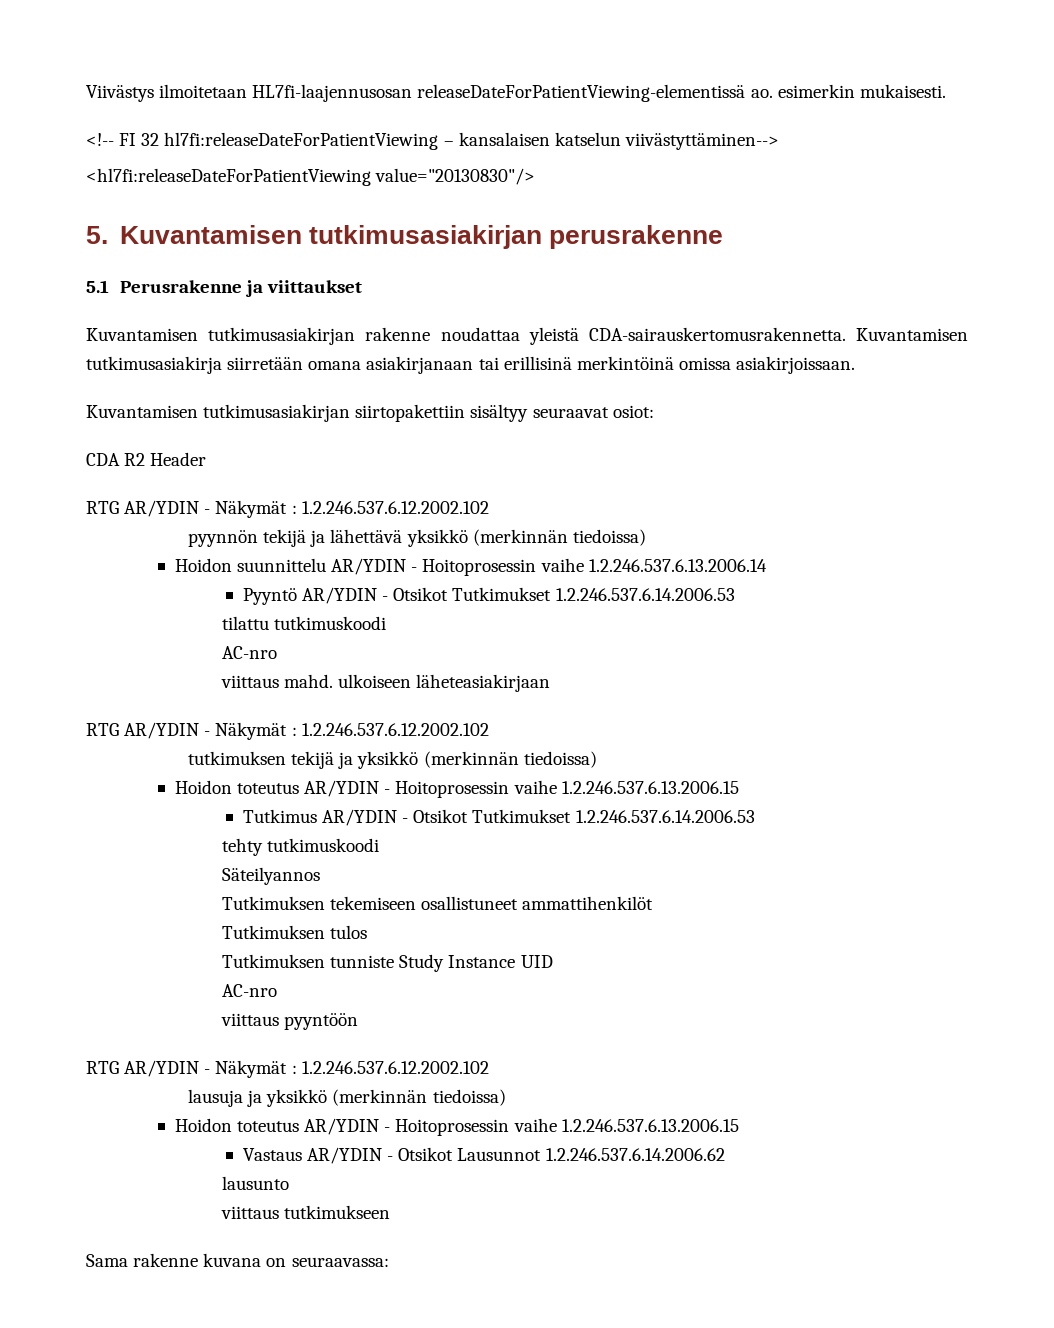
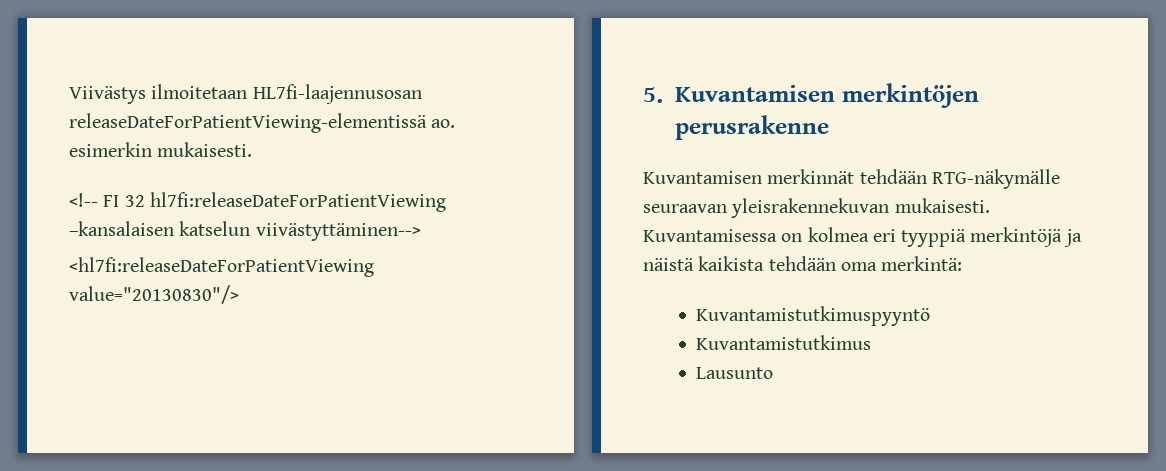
[443,132,550,146] – kansalaisen -> [69,221,174,236] –kansalaisen
[309,225,543,249] tutkimusasiakirjan -> [841,83,979,108] merkintöjen
[86,280,363,297] [86,327,969,345] [86,356,856,374] [86,404,654,422] [86,452,207,466] [86,500,489,518] [188,529,646,547] [174,558,767,576] [242,587,735,605] [222,616,387,630] [222,646,278,659] [221,674,551,692] [86,722,489,740] [188,751,597,769] [174,780,739,798] [242,809,755,826] [222,838,380,856] [222,867,321,885] [222,896,654,910] [222,925,368,939] [222,954,553,972] [222,984,278,997] [221,1013,359,1030] [86,1060,489,1078] [188,1089,506,1107] [174,1118,739,1136] [242,1147,725,1164] [222,1176,290,1190] [221,1205,391,1219] [86,1253,389,1267] 5.1 Perusrakenne ja viittaukset // Kuvantamisen tutkimusasiakirjan rakenne noudattaa yleistä CDA-sairauskertomusrakennetta. Kuvantamisen tutkimusasiakirja siirretään omana asiakirjanaan tai erillisinä merkintöinä omissa asiakirjoissaan. // Kuvantamisen tutkimusasiakirjan siirtopakettiin sisältyy seuraavat osiot: // CDA R2 Header // RTG AR/YDIN - Näkymät : 1.2.246.537.6.12.2002.102 // pyynnön tekijä ja lähettävä yksikkö (merkinnän tiedoissa) // Hoidon suunnittelu AR/YDIN - Hoitoprosessin vaihe 1.2.246.537.6.13.2006.14 // Pyyntö AR/YDIN - Otsikot Tutkimukset 1.2.246.537.6.14.2006.53 // tilattu tutkimuskoodi // AC-nro // viittaus mahd. ulkoiseen läheteasiakirjaan // RTG AR/YDIN - Näkymät : 1.2.246.537.6.12.2002.102 // tutkimuksen tekijä ja yksikkö (merkinnän tiedoissa) // Hoidon toteutus AR/YDIN - Hoitoprosessin vaihe 1.2.246.537.6.13.2006.15 // Tutkimus AR/YDIN - Otsikot Tutkimukset 1.2.246.537.6.14.2006.53 // tehty tutkimuskoodi // Säteilyannos // Tutkimuksen tekemiseen osallistuneet ammattihenkilöt // Tutkimuksen tulos // Tutkimuksen tunniste Study Instance UID // AC-nro // viittaus pyyntöön // RTG AR/YDIN - Näkymät : 1.2.246.537.6.12.2002.102 // lausuja ja yksikkö (merkinnän tiedoissa) // Hoidon toteutus AR/YDIN - Hoitoprosessin vaihe 1.2.246.537.6.13.2006.15 // Vastaus AR/YDIN - Otsikot Lausunnot 1.2.246.537.6.14.2006.62 // lausunto // viittaus tutkimukseen // Sama rakenne kuvana on seuraavassa: -> [643,169,1060,189] [643,198,990,218] [643,227,1082,247] [643,256,963,271] [696,306,931,326] [696,335,872,350] [696,367,774,379] Kuvantamisen merkinnät tehdään RTG-näkymälle seuraavan yleisrakennekuvan mukaisesti. Kuvantamisessa on kolmea eri tyyppiä merkintöjä ja näistä kaikista tehdään oma merkintä: // Kuvantamistutkimuspyyntö // Kuvantamistutkimus // Lausunto

